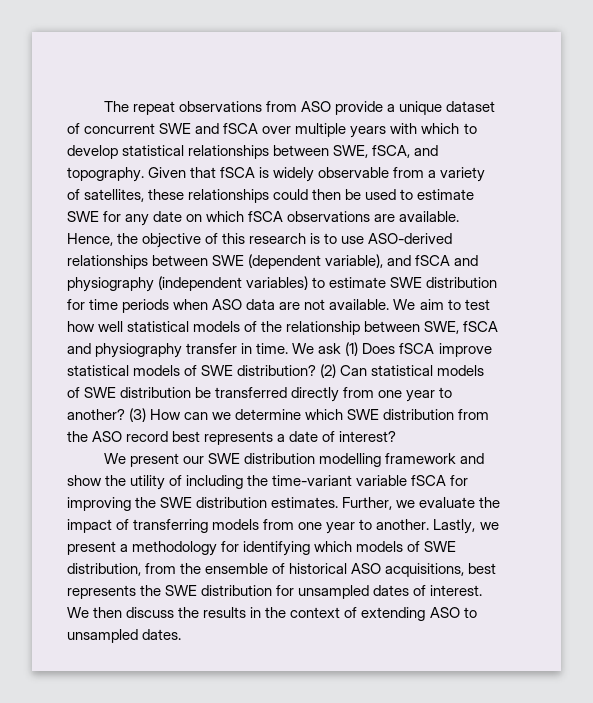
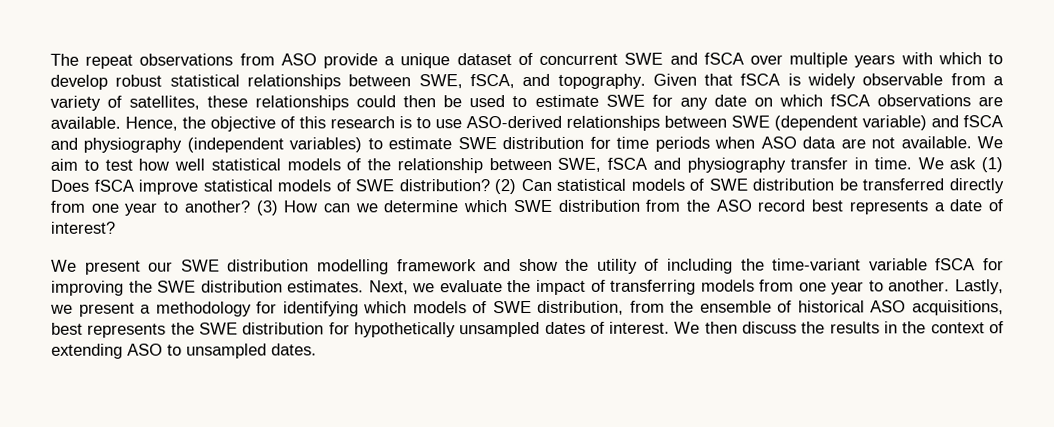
(118, 152) none -> [115,74,163,87] robust
[325,254,384,268] variable), -> [862,115,927,131] variable)
[342,497,393,510] Further, -> [368,280,409,295] Next,
(295, 590) none -> [353,322,456,338] hypothetically

